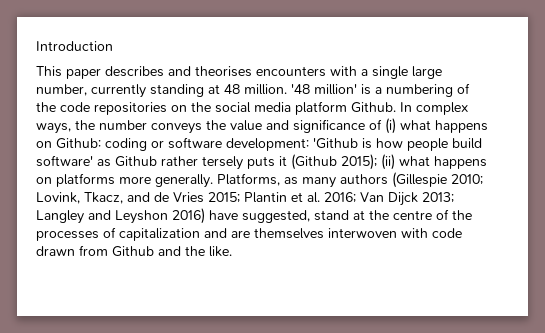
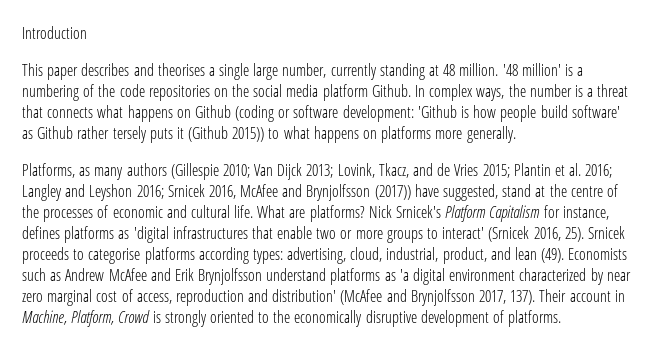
[256,66,357,77] encounters with -> (205, 69) none
[151,118,488,134] [36,138,147,151] conveys the value and significance of (i) what happens on Github: coding -> [574,84,629,97] [22,105,275,122] is a threat that connects what happens on Github (coding
[341,154,395,170] 2015); (ii) -> [232,127,280,142] 2015)) to
(213, 181) none -> (516, 134) //
(483, 179) none -> [254,163,334,180] Van Dijck 2013;
[360,192,454,206] [36,208,205,224] Van Dijck 2013; Langley and Leyshon 2016) -> [22,184,411,201] Langley and Leyshon 2016; Srnicek 2016, McAfee and Brynjolfsson (2017))
[119,228,462,241] [36,245,232,257] capitalization and are themselves interwoven with code drawn from Github and the like. -> [112,205,609,222] [22,226,625,243] [22,247,628,264] [22,268,631,285] [22,289,625,306] [22,310,562,327] economic and cultural life. What are platforms? Nick Srnicek's Platform Capitalism for instance, defines platforms as 'digital infrastructures that enable two or more groups to interact' (Srnicek 2016, 25). Srnicek proceeds to categorise platforms according types: advertising, cloud, industrial, product, and lean (49). Economists such as Andrew McAfee and Erik Brynjolfsson understand platforms as 'a digital environment characterized by near zero marginal cost of access, reproduction and distribution' (McAfee and Brynjolfsson 2017, 137). Their account in Machine, Platform, Crowd is strongly oriented to the economically disruptive development of platforms.

